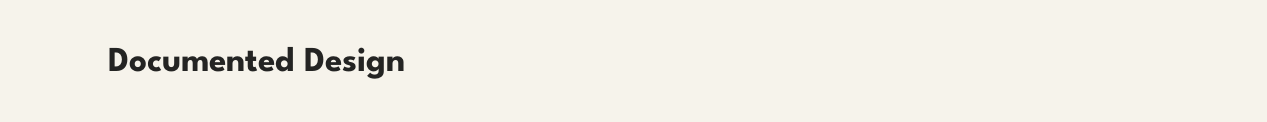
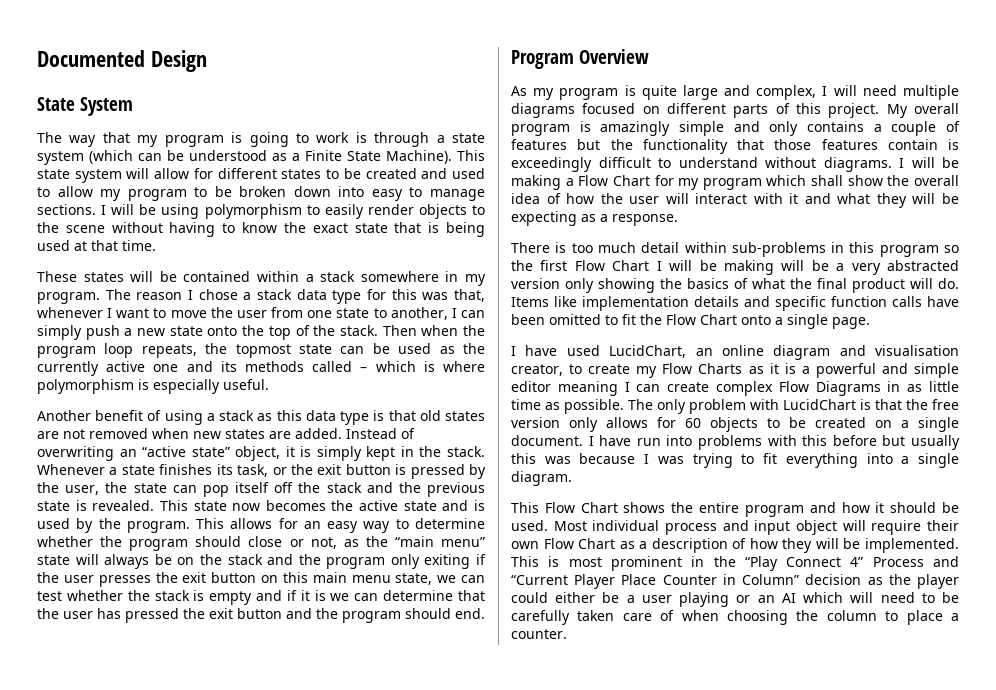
(406, 63) none -> [37,97,134,116] [37,132,486,147] [37,150,485,165] [37,168,486,183] [37,186,485,201] [37,204,486,219] [37,222,485,237] [37,240,156,251] [37,271,487,286] [37,289,486,304] [37,307,485,320] [37,325,485,340] [37,343,485,358] [37,361,485,376] [37,379,269,394] [37,410,485,425] [37,428,415,439] [37,446,486,461] [37,464,487,479] [37,482,486,497] [37,500,485,511] [37,518,485,533] [37,536,486,551] [37,554,486,569] [37,572,485,587] [37,590,486,605] [37,608,485,623] [511,49,650,69] [511,85,959,100] [511,103,959,118] [511,121,960,136] [511,139,959,154] [511,157,959,172] [511,175,959,190] [511,193,959,208] [511,211,678,226] [511,242,959,257] [511,260,959,275] [511,278,959,293] [511,296,959,311] [511,314,870,329] [511,345,959,360] [511,363,959,378] [511,381,959,396] [511,399,959,414] [511,417,959,432] [511,435,960,450] [511,453,959,468] [511,471,572,486] [511,502,959,517] [511,520,959,535] [511,538,959,553] [511,556,959,571] [511,574,959,589] [511,592,959,607] [511,610,959,625] [511,629,567,639] // State System // The way that my program is going to work is through a state system (which can be understood as a Finite State Machine). This state system will allow for different states to be created and used to allow my program to be broken down into easy to manage sections. I will be using polymorphism to easily render objects to the scene without having to know the exact state that is being used at that time. // These states will be contained within a stack somewhere in my program. The reason I chose a stack data type for this was that, whenever I want to move the user from one state to another, I can simply push a new state onto the top of the stack. Then when the program loop repeats, the topmost state can be used as the currently active one and its methods called – which is where polymorphism is especially useful. // Another benefit of using a stack as this data type is that old states are not removed when new states are added. Instead of overwriting an “active state” object, it is simply kept in the stack. Whenever a state finishes its task, or the exit button is pressed by the user, the state can pop itself off the stack and the previous state is revealed. This state now becomes the active state and is used by the program. This allows for an easy way to determine whether the program should close or not, as the “main menu” state will always be on the stack and the program only exiting if the user presses the exit button on this main menu state, we can test whether the stack is empty and if it is we can determine that the user has pressed the exit button and the program should end. // Program Overview // As my program is quite large and complex, I will need multiple diagrams focused on different parts of this project. My overall program is amazingly simple and only contains a couple of features but the functionality that those features contain is exceedingly difficult to understand without diagrams. I will be making a Flow Chart for my program which shall show the overall idea of how the user will interact with it and what they will be expecting as a response. // There is too much detail within sub-problems in this program so the first Flow Chart I will be making will be a very abstracted version only showing the basics of what the final product will do. Items like implementation details and specific function calls have been omitted to fit the Flow Chart onto a single page. // I have used LucidChart, an online diagram and visualisation creator, to create my Flow Charts as it is a powerful and simple editor meaning I can create complex Flow Diagrams in as little time as possible. The only problem with LucidChart is that the free version only allows for 60 objects to be created on a single document. I have run into problems with this before but usually this was because I was trying to fit everything into a single diagram. // This Flow Chart shows the entire program and how it should be used. Most individual process and input object will require their own Flow Chart as a description of how they will be implemented. This is most prominent in the “Play Connect 4” Process and “Current Player Place Counter in Column” decision as the player could either be a user playing or an AI which will need to be carefully taken care of when choosing the column to place a counter.

